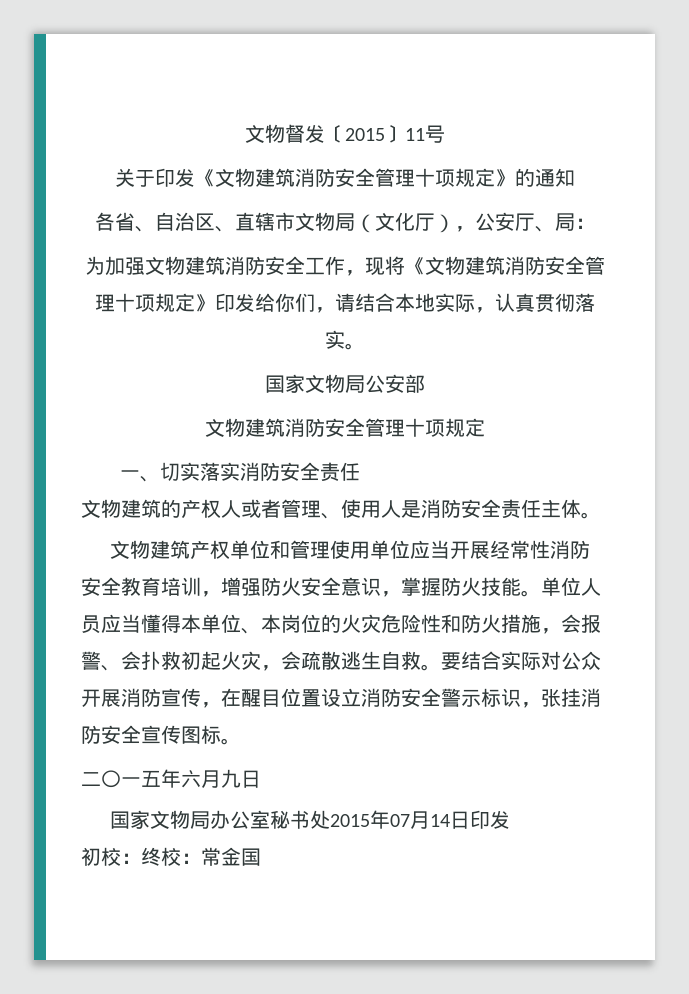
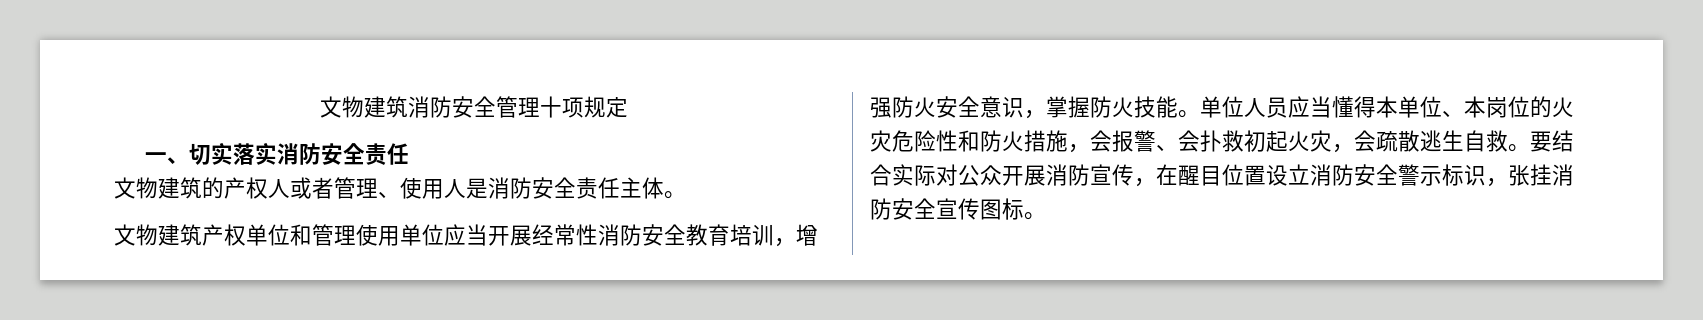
[244,124,445,143] [114,168,575,187] [94,212,595,233] [84,256,605,276] [94,293,595,313] [324,330,365,350] [264,374,425,393] [204,418,245,437] 文物督发〔2015〕11号 // 关于印发《文物建筑消防安全管理十项规定》的通知 // 各省、自治区、直辖市文物局（文化厅），公安厅、局： // 为加强文物建筑消防安全工作，现将《文物建筑消防安全管理十项规定》印发给你们，请结合本地实际，认真贯彻落实。 // 国家文物局公安部 // 文物 -> [319,96,364,118] 文物
[81,769,261,788] [109,810,510,829] [81,847,261,866] // 二〇一五年六月九日 // 国家文物局办公室秘书处2015年07月14日印发 // 初校：终校：常金国 -> (1046, 216) none

